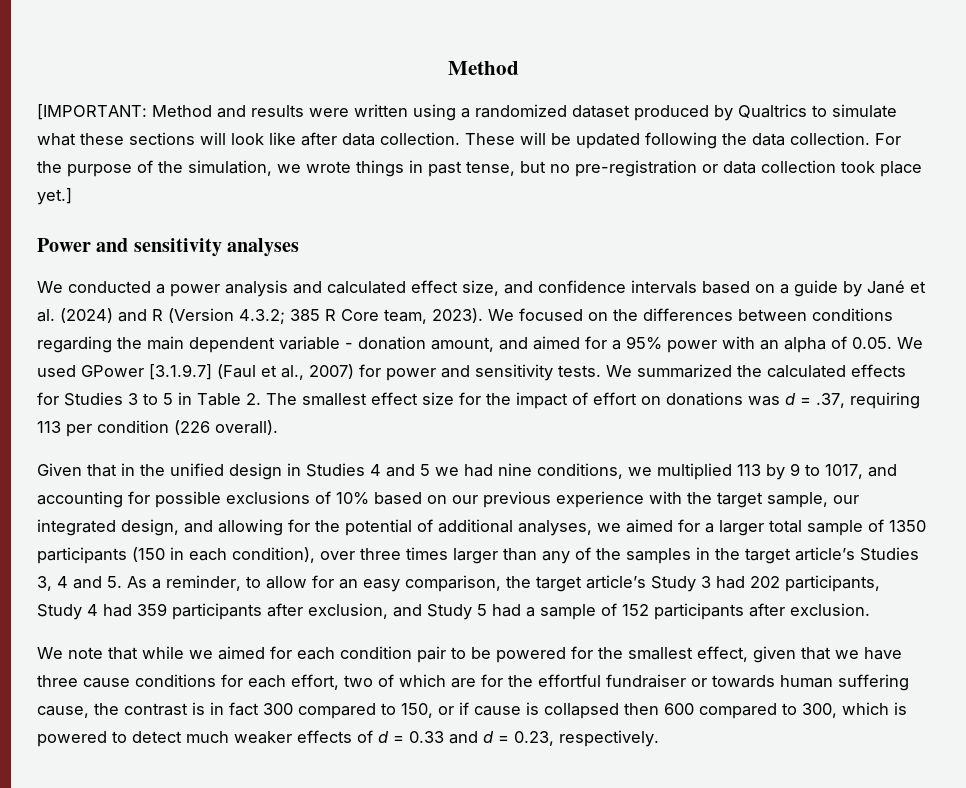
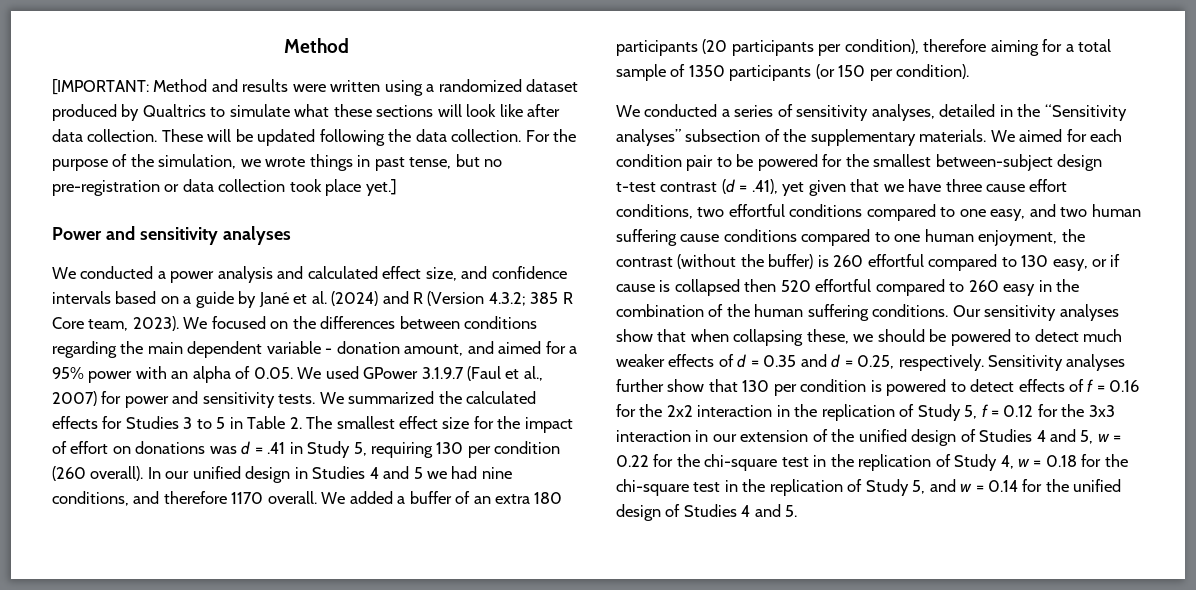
[149,364,212,380] [3.1.9.7] -> [421,367,464,379] 3.1.9.7
[816,392,920,409] [37,420,210,437] .37, requiring 113 per condition (226 -> [267,441,561,458] [52,466,86,481] .41 in Study 5, requiring 130 per condition (260
[37,463,165,477] // Given that in the -> [147,467,190,479] In our
[628,463,897,480] [37,491,859,508] [37,519,764,536] we multiplied 113 by 9 to 1017, and accounting for possible exclusions of 10% based on our previous experience with the target sample, our integrated design, and allowing for the potential of additional analyses, we aimed for a larger -> [133,491,563,504] [616,39,1074,56] and therefore 1170 overall. We added a buffer of an extra 180 participants (20 participants per condition), therefore aiming for a
[132,547,919,564] [37,575,880,592] [37,603,870,620] [37,646,213,660] (150 in each condition), over three times larger than any of the samples in the target article’s Studies 3, 4 and 5. As a reminder, to allow for an easy comparison, the target article’s Study 3 had 202 participants, Study 4 had 359 participants after exclusion, and Study 5 had a sample of 152 participants after exclusion. // We note that while we -> [815,64,970,81] [616,104,1127,121] [616,129,1015,146] (or 150 per condition). // We conducted a series of sensitivity analyses, detailed in the “Sensitivity analyses” subsection of the supplementary materials. We
[697,646,748,662] effect, -> [935,154,1103,171] [616,179,805,196] between-subject design t-test contrast (d = .41), yet
[135,674,909,691] [37,702,433,719] conditions for each effort, two of which are for the effortful fundraiser or towards human suffering cause, the contrast is in fact 300 compared to 150, -> [1029,179,1068,192] [616,204,1141,221] [616,229,1085,246] [616,254,1088,271] effort conditions, two effortful conditions compared to one easy, and two human suffering cause conditions compared to one human enjoyment, the contrast (without the buffer) is 260 effortful compared to 130 easy,
[664,702,907,719] 600 compared to 300, which is -> [780,279,1080,296] [616,304,1119,321] [616,329,947,346] 520 effortful compared to 260 easy in the combination of the human suffering conditions. Our sensitivity analyses show that when collapsing these, we should be
[409,731,444,743] 0.33 -> [763,355,797,367] 0.35
[514,730,659,747] 0.23, respectively. -> [857,354,1126,371] [616,379,1140,396] [616,404,1115,421] [616,429,1122,446] [616,454,1128,471] [616,479,1122,496] [616,504,798,521] 0.25, respectively. Sensitivity analyses further show that 130 per condition is powered to detect effects of f = 0.16 for the 2x2 interaction in the replication of Study 5, f = 0.12 for the 3x3 interaction in our extension of the unified design of Studies 4 and 5, w = 0.22 for the chi-square test in the replication of Study 4, w = 0.18 for the chi-square test in the replication of Study 5, and w = 0.14 for the unified design of Studies 4 and 5.

